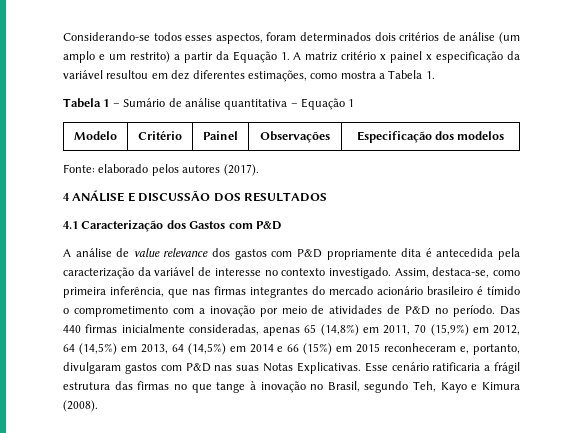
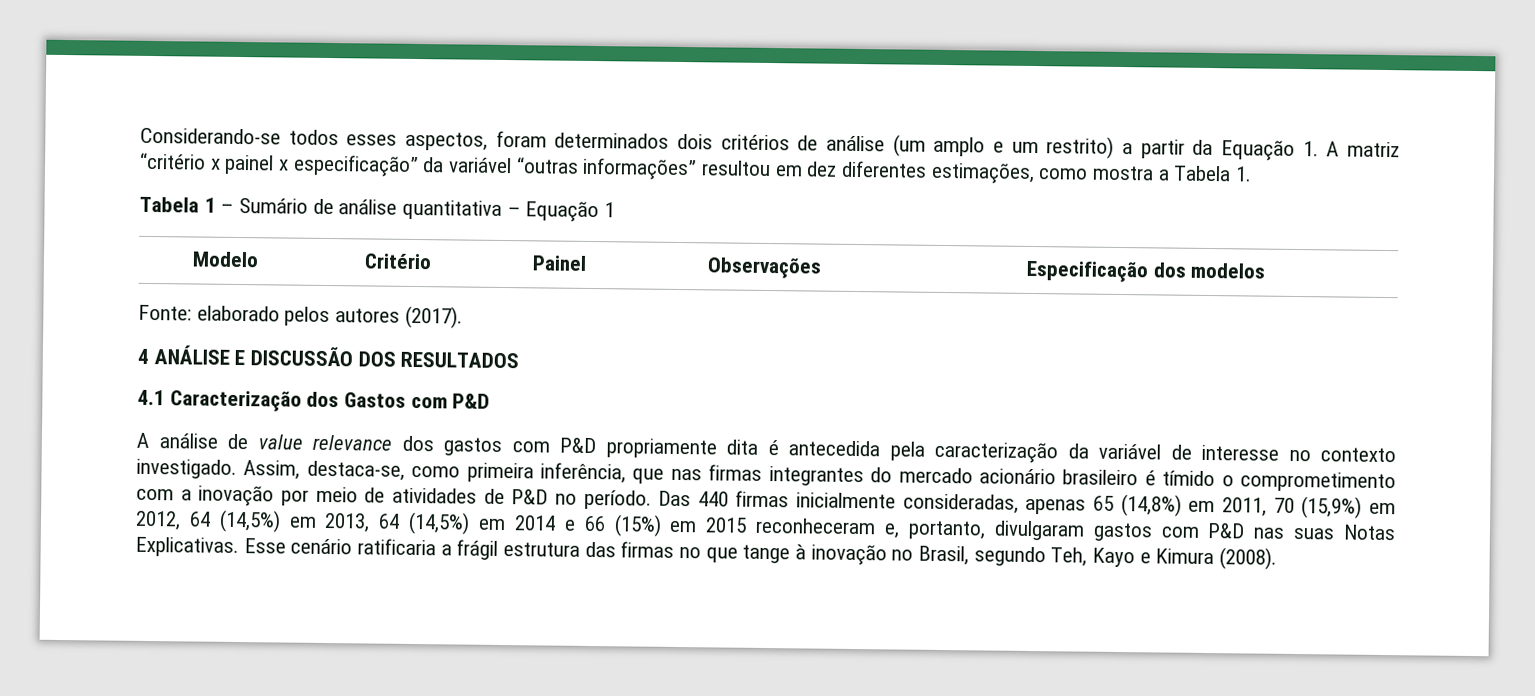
[341,51,377,60] critério -> [139,152,206,170] “critério
[436,51,520,63] [63,70,103,79] especificação da variável -> [292,154,698,181] especificação” da variável “outras informações”

